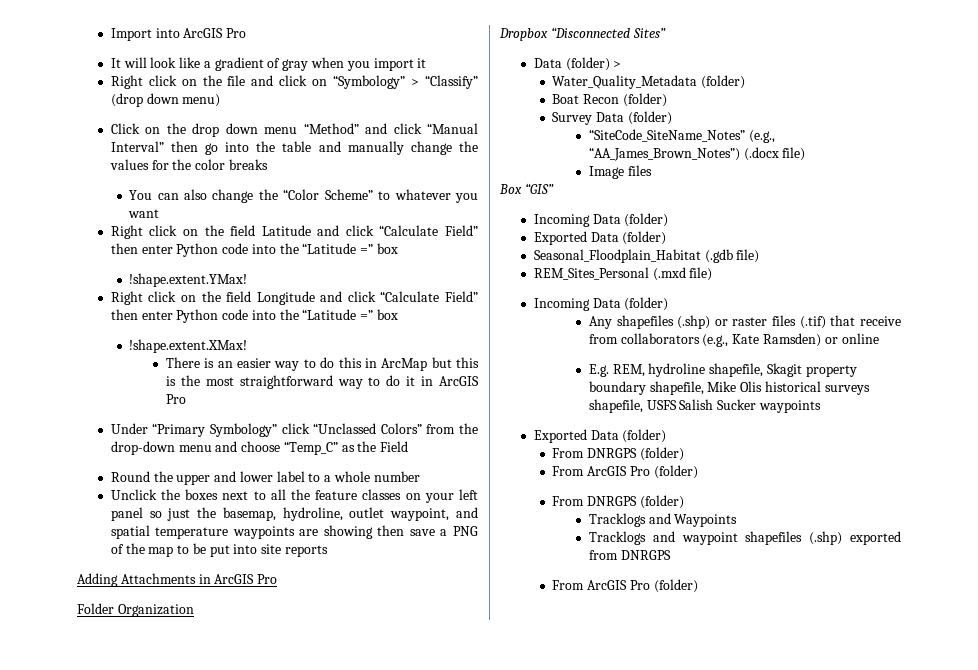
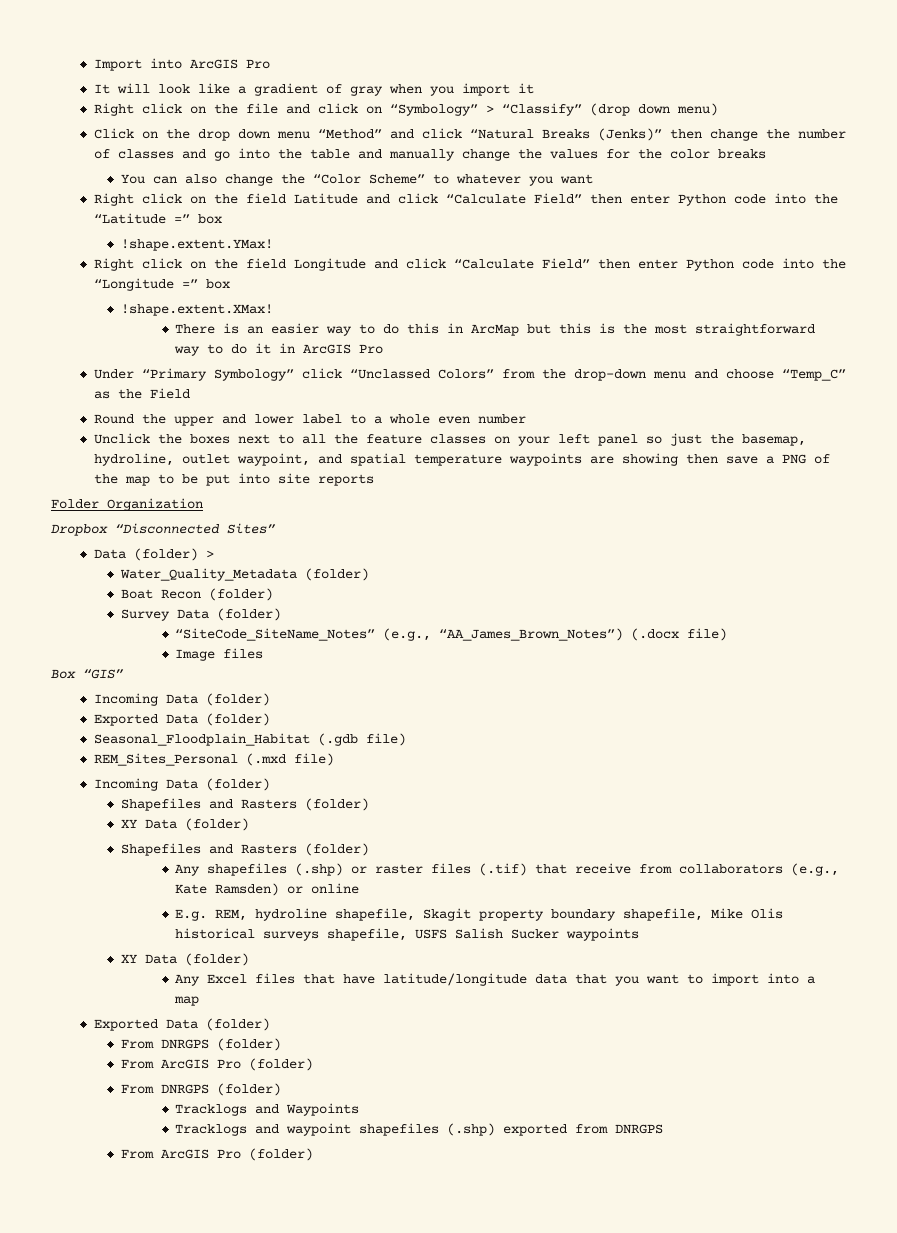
[427,123,479,134] [110,141,198,152] “Manual Interval” then -> [469,128,846,141] [93,149,206,159] “Natural Breaks (Jenks)” then change the number of classes and
[302,309,357,320] “Latitude -> [93,278,174,291] “Longitude
(371, 476) none -> [437,416,470,424] even
[77,573,278,587] // Adding Attachments in ArcGIS Pro -> (374, 480) none
(669, 304) none -> [120,798,369,811] [120,818,249,831] [120,843,369,856] // Shapefiles and Rasters (folder) // XY Data (folder) // Shapefiles and Rasters (folder)
(822, 406) none -> [120,953,249,966] [175,973,816,986] [174,996,200,1006] // XY Data (folder) // Any Excel files that have latitude/longitude data that you want to import into a map

